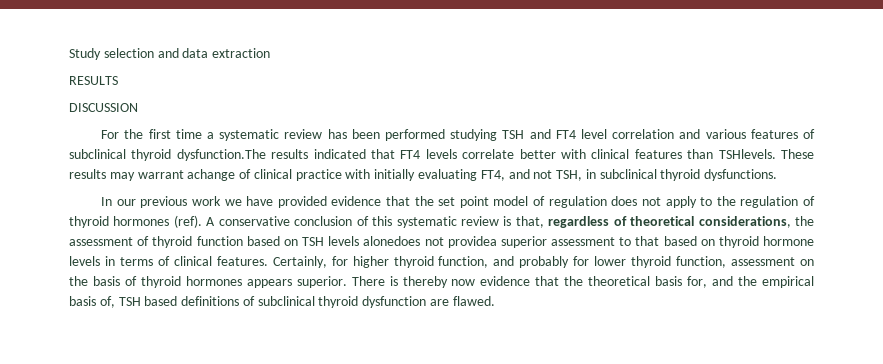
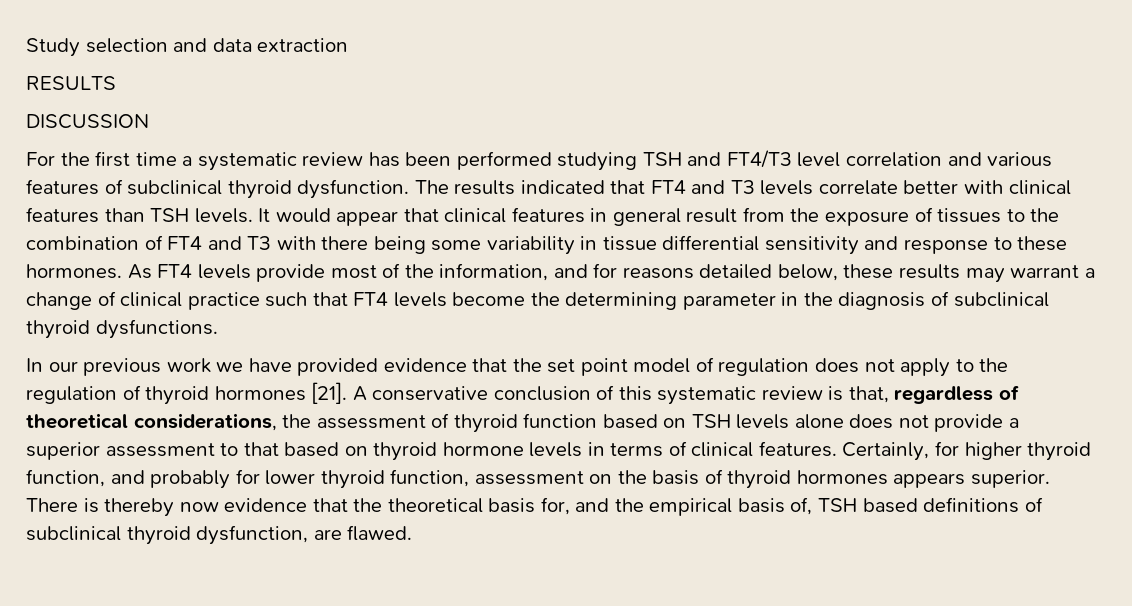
[555,130,576,139] FT4 -> [726,150,792,168] FT4/T3
[176,149,266,161] dysfunction.The -> [297,179,449,199] dysfunction. The
(421, 154) none -> [691,180,755,194] and T3
[718,149,814,159] TSHlevels. These -> [150,207,1060,226] [26,235,1068,255] [26,263,894,282] TSH levels. It would appear that clinical features in general result from the exposure of tissues to the combination of FT4 and T3 with there being some variability in tissue differential sensitivity and response to these hormones. As FT4 levels provide most of the information, and for reasons detailed below, these
[187,169,236,181] achange -> [1084,268,1095,278] [26,292,92,310] a change
[345,169,596,181] with initially evaluating FT4, and not TSH, in -> [265,291,950,310] such that FT4 levels become the determining parameter in the diagnosis of
[173,215,202,228] (ref). -> [311,382,348,404] [21].
[363,236,497,248] alonedoes not providea -> [794,414,1020,432] alone does not provide a
[362,296,427,308] dysfunction -> [196,525,309,545] dysfunction,

